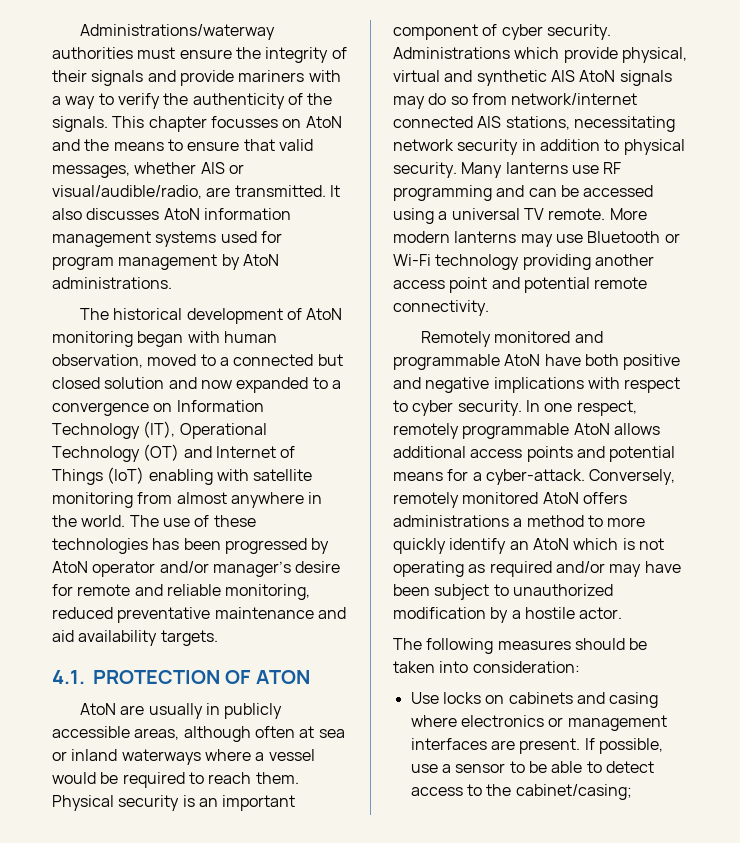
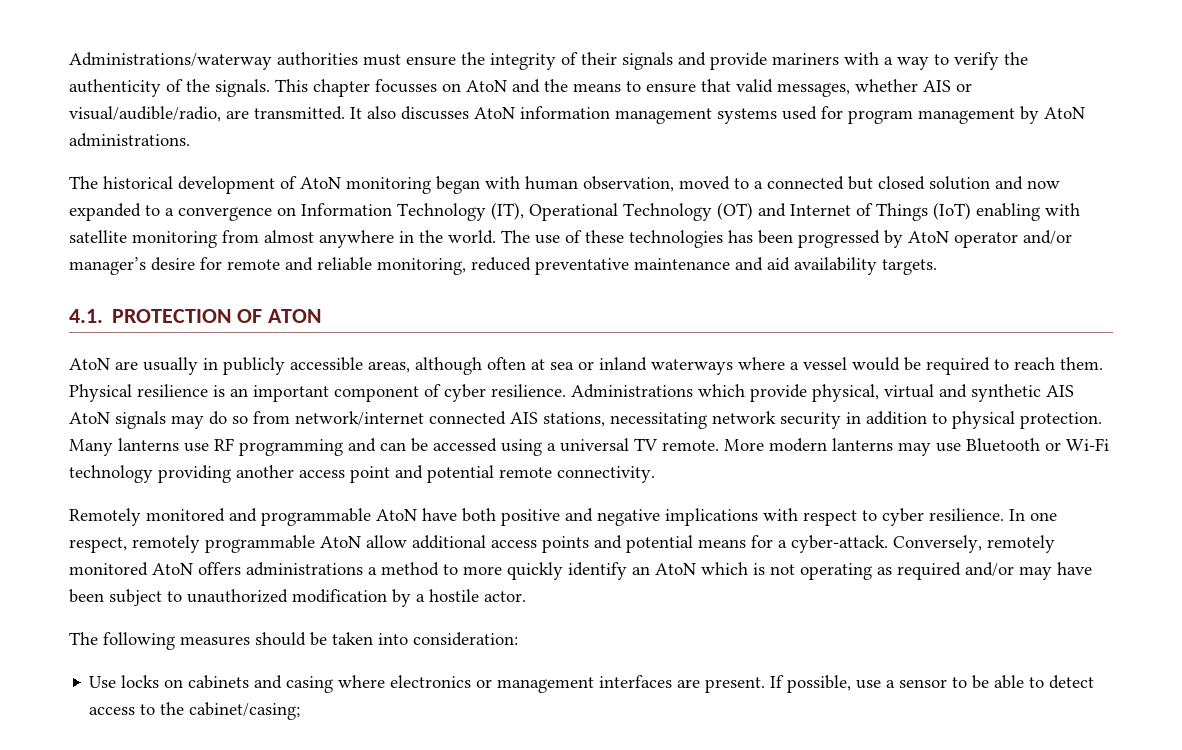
[118,795,180,811] security -> [137,384,208,397] resilience
[546,24,611,40] security. -> [491,384,566,397] resilience.
[393,162,457,178] security. -> [1020,412,1102,429] protection.
[457,400,522,416] security. -> [929,508,1004,521] resilience.
[613,423,660,435] allows -> [366,535,407,548] allow

